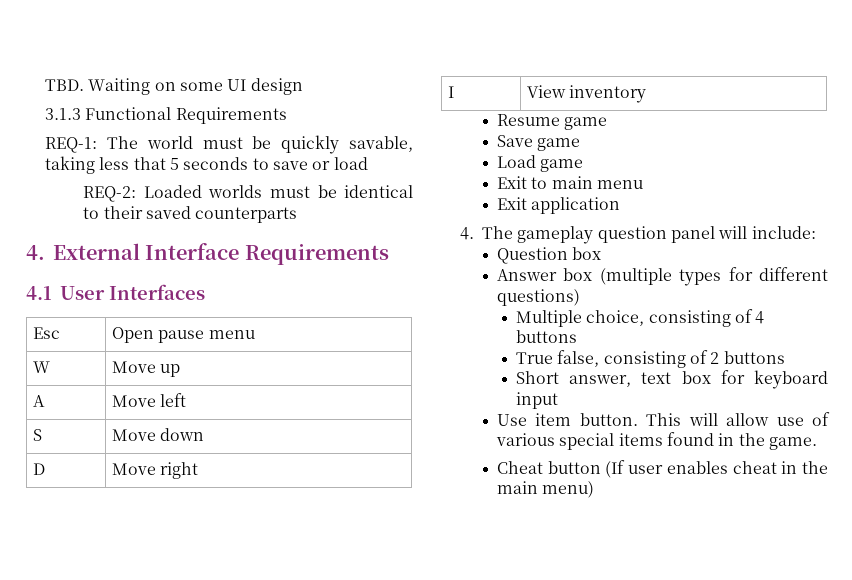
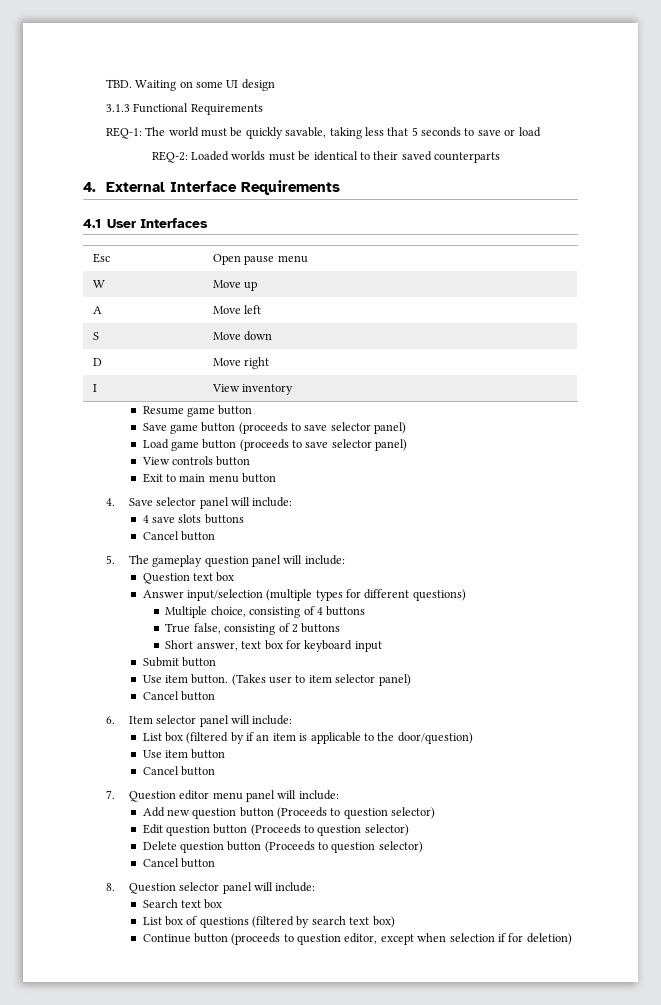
(608, 123) none -> [218,405,253,415] button
[496,155,584,172] [496,176,643,189] [496,197,621,214] [460,227,475,240] // Load game // Exit to main menu // Exit application // 4. -> [201,422,407,434] [142,439,408,451] [141,456,251,466] [142,473,277,483] [105,497,293,509] [142,514,244,524] [142,531,215,541] [105,555,115,564] button (proceeds to save selector panel) // Load game button (proceeds to save selector panel) // View controls button // Exit to main menu button // 4. Save selector panel will include: // 4 save slots buttons // Cancel button // 5.
(568, 255) none -> [192,573,213,581] text
[563,268,593,281] box -> [186,589,263,601] input/selection
(559, 400) none -> [142,657,216,667] // Submit button
[646,412,830,426] [495,432,817,450] [496,460,828,478] [496,481,595,498] This will allow use of various special items found in the game. // Cheat button (If user enables cheat in the main menu) -> [231,674,411,686] [142,691,215,701] [105,715,293,727] [142,732,473,744] [142,749,226,759] [142,766,215,776] [105,790,339,802] [142,807,436,819] [142,824,409,836] [142,841,423,853] [142,858,215,868] [105,882,316,894] [142,899,223,909] [142,916,395,928] [142,933,572,945] (Takes user to item selector panel) // Cancel button // 6. Item selector panel will include: // List box (filtered by if an item is applicable to the door/question) // Use item button // Cancel button // 7. Question editor menu panel will include: // Add new question button (Proceeds to question selector) // Edit question button (Proceeds to question selector) // Delete question button (Proceeds to question selector) // Cancel button // 8. Question selector panel will include: // Search text box // List box of questions (filtered by search text box) // Continue button (proceeds to question editor, except when selection if for deletion)

